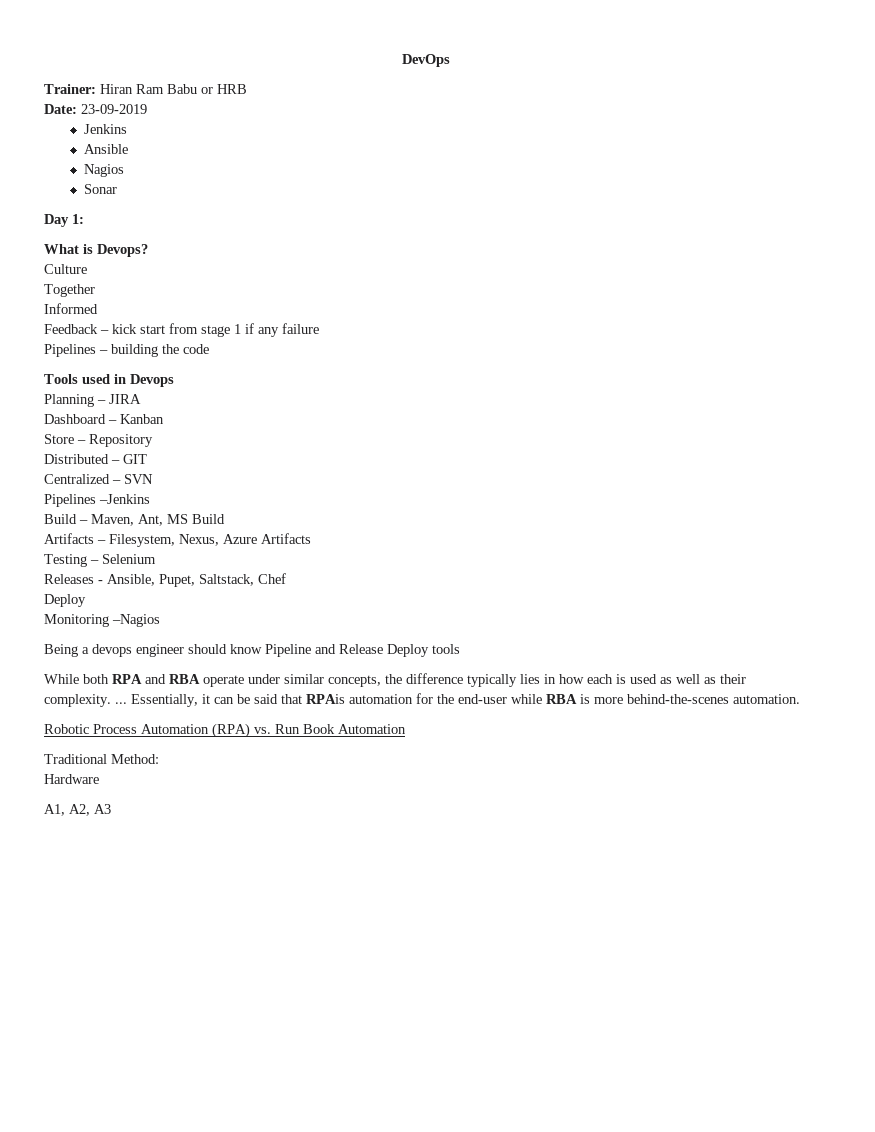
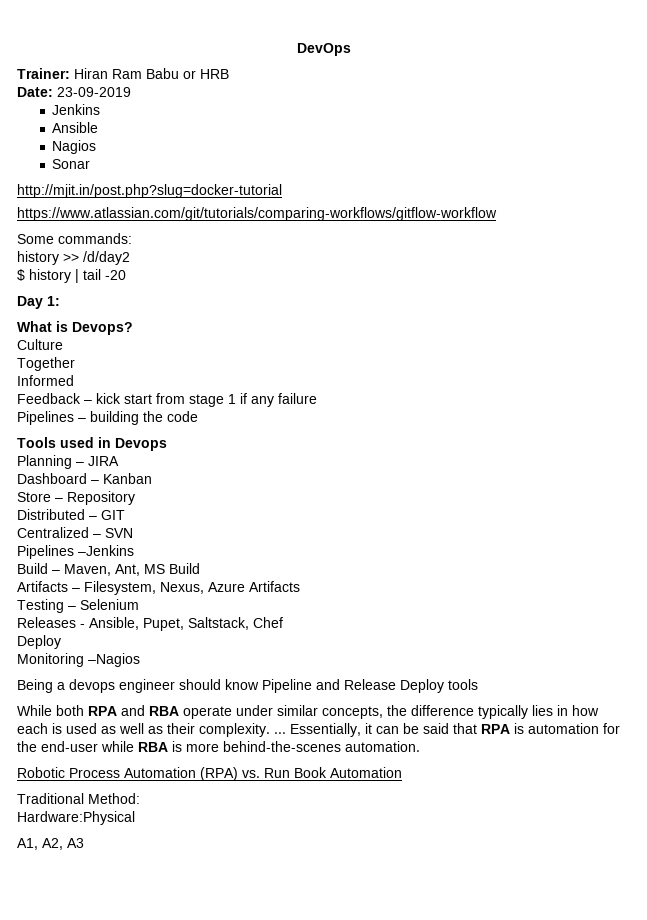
(118, 189) none -> [17,184,282,198] [17,207,497,221] [17,233,132,244] [17,251,130,265] [17,269,126,283] // http://mjit.in/post.php?slug=docker-tutorial // https://www.atlassian.com/git/tutorials/comparing-workflows/gitflow-workflow // Some commands: // history >> /d/day2 // $ history | tail -20
[306,694,345,704] RPAis -> [481,723,524,734] RPA is
[44,774,99,784] Hardware -> [17,811,135,825] Hardware:Physical

